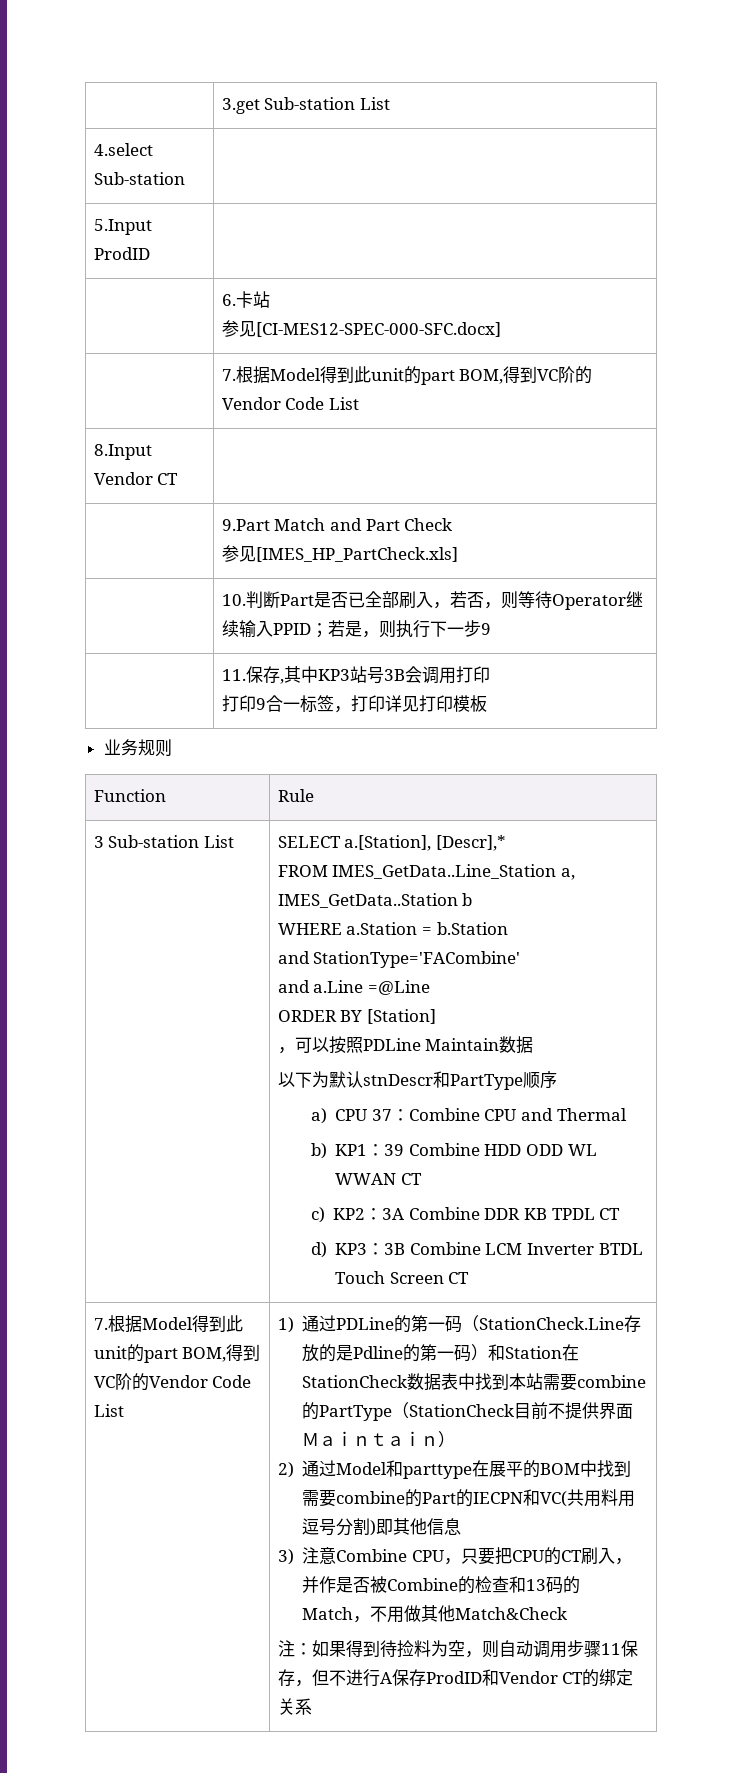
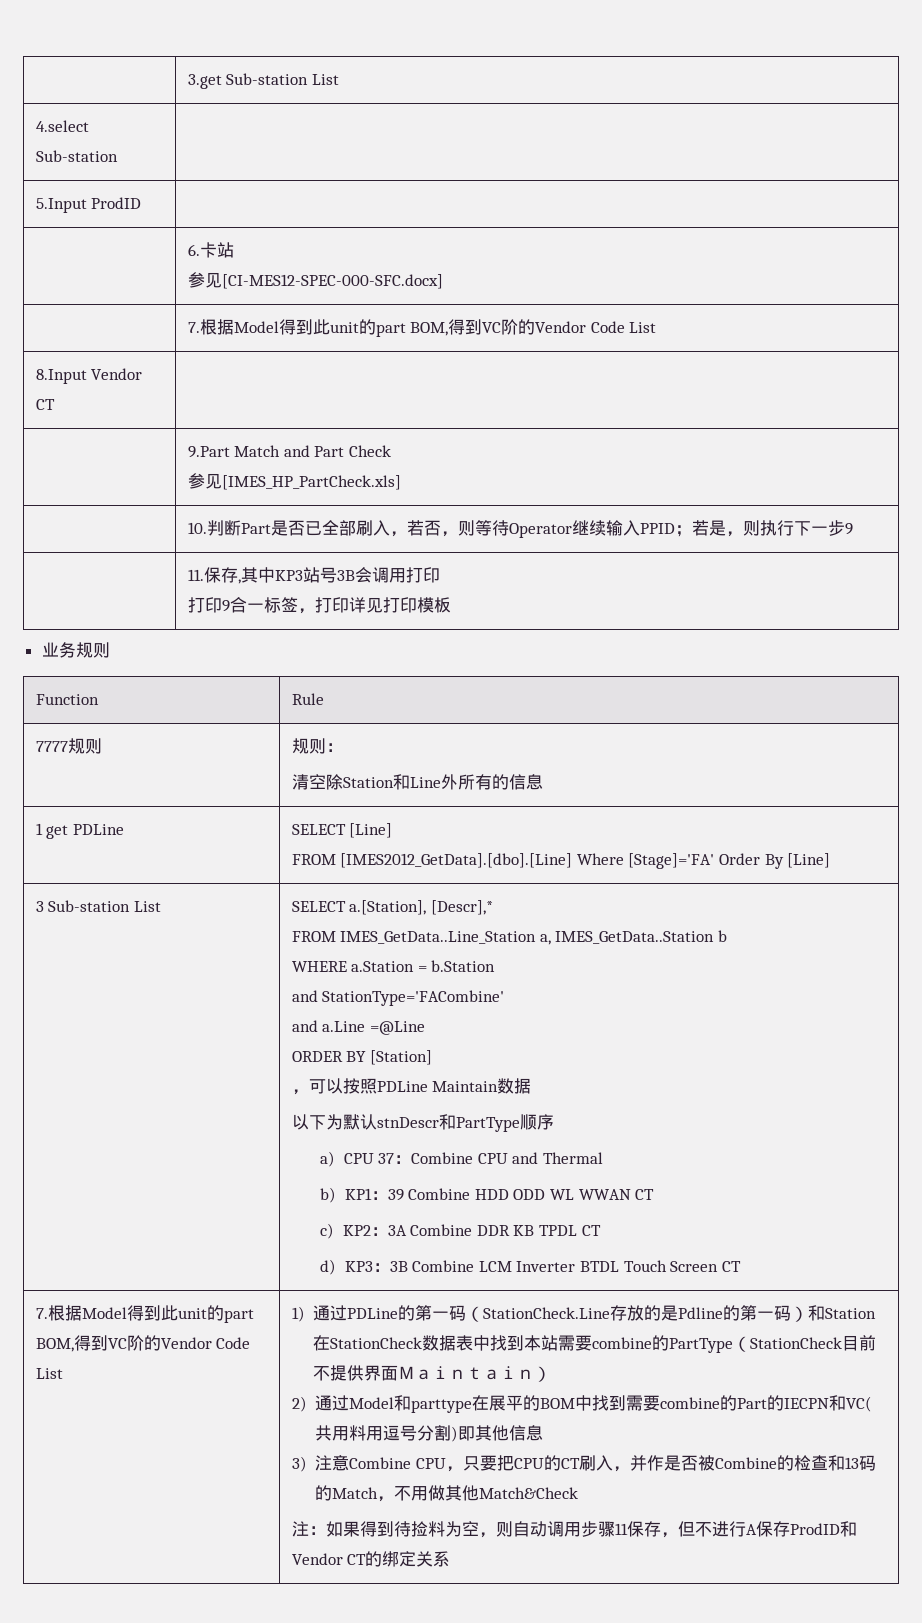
(314, 795) none -> [35,738,102,754] [291,738,343,754] [291,774,543,790] [35,823,124,839] [291,823,393,838] [291,853,831,869] // 7777规则 | 规则： // 清空除Station和Line外所有的信息 // 1 get PDLine | SELECT [Line] // FROM [IMES2012_GetData].[dbo].[Line] Where [Stage]='FA' Order By [Line]

